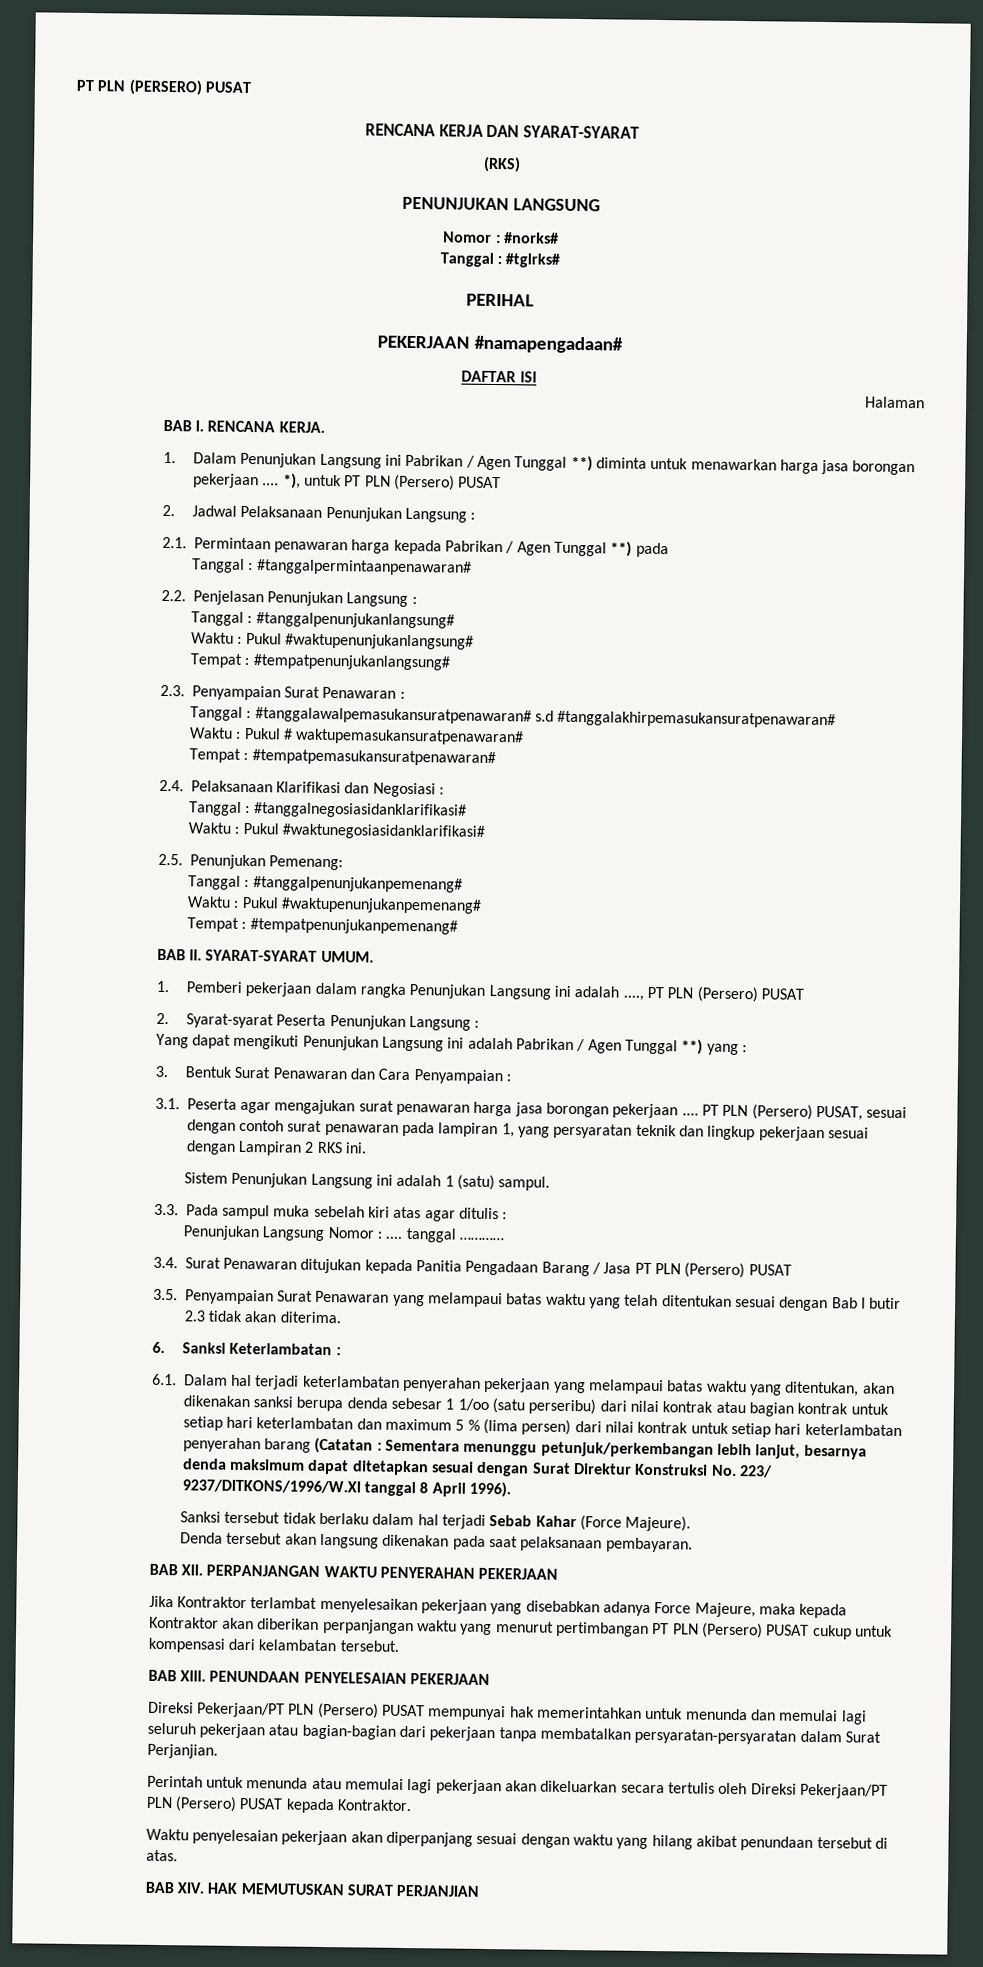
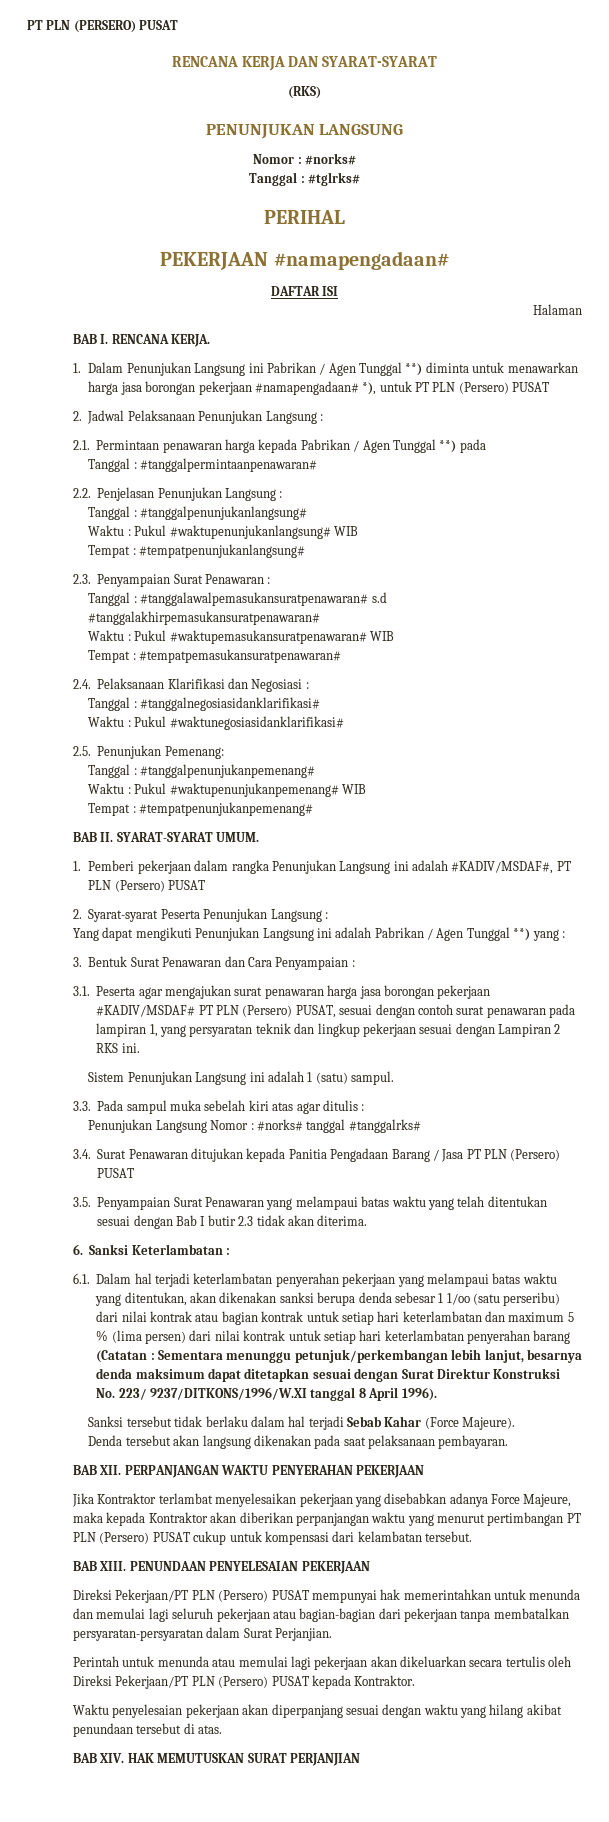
[262,483,280,486] .... -> [254,381,359,395] #namapengadaan#
(474, 641) none -> [333,526,358,536] WIB
[282,728,525,746] # waktupemasukansuratpenawaran# -> [169,630,394,644] #waktupemasukansuratpenawaran# WIB
(482, 905) none -> [341,784,366,794] WIB
[622,995,644,1001] ...., -> [451,861,554,874] #KADIV/MSDAF#,
[681,1113,699,1116] .... -> [96,1005,196,1017] #KADIV/MSDAF#
[385,1227,504,1243] .... tanggal ………… -> [256,1119,421,1133] #norks# tanggal #tanggalrks#

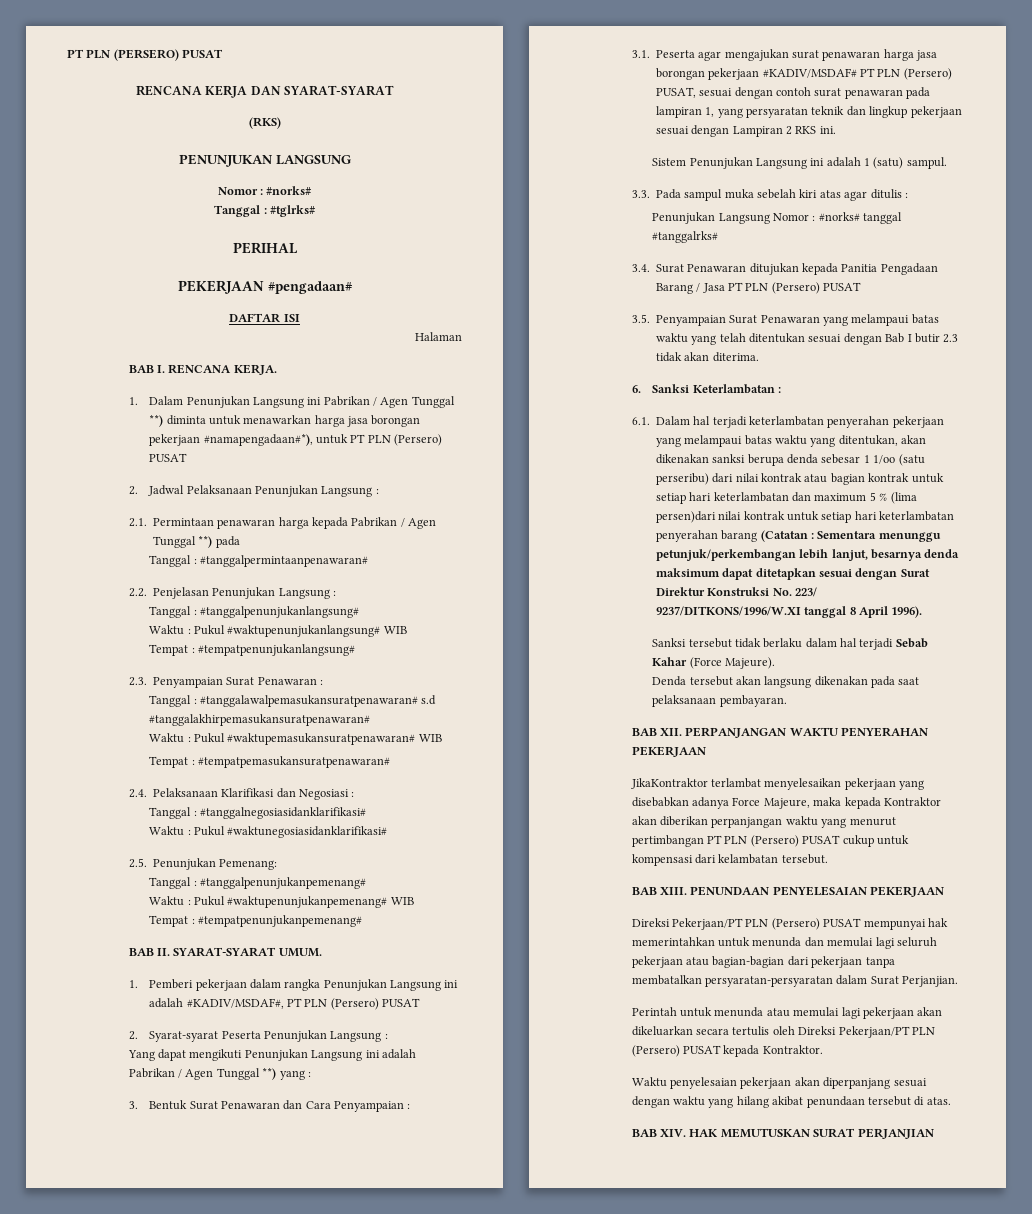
[273,251,449,270] #namapengadaan# -> [267,281,353,294] #pengadaan#
[254,381,377,395] #namapengadaan# *), -> [203,434,313,446] #namapengadaan#*),
[145,1330,212,1344] persen) dari -> [655,511,716,523] persen)dari
[72,1493,157,1507] Jika Kontraktor -> [630,778,708,789] JikaKontraktor

